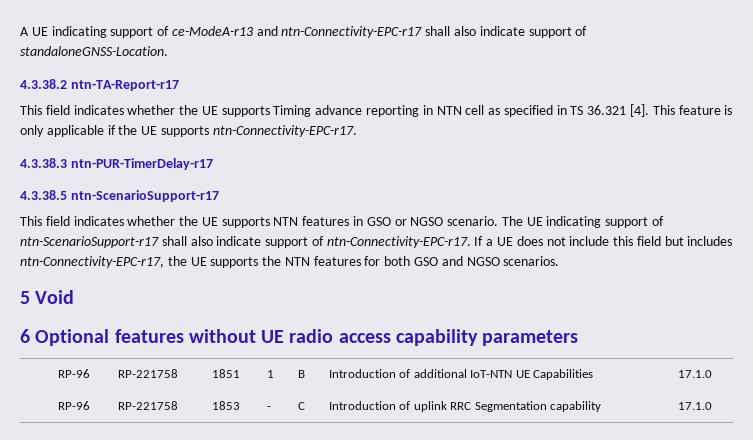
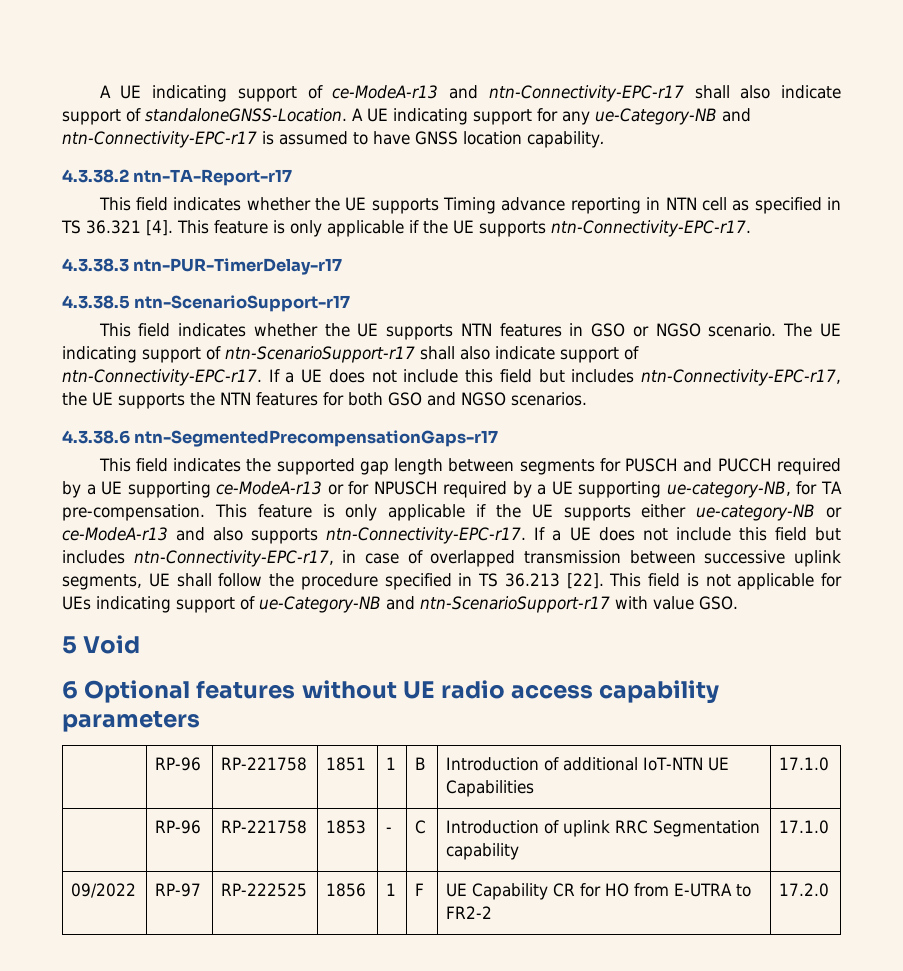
(168, 51) none -> [352,108,751,125] [62,131,605,148] A UE indicating support for any ue-Category-NB and ntn-Connectivity-EPC-r17 is assumed to have GNSS location capability.
(560, 261) none -> [62,430,499,447] [98,458,841,475] [62,481,843,498] [62,504,842,521] [62,527,842,544] [62,550,841,567] [62,573,842,590] [62,596,738,613] // 4.3.38.6 ntn-SegmentedPrecompensationGaps-r17 // This field indicates the supported gap length between segments for PUSCH and PUCCH required by a UE supporting ce-ModeA-r13 or for NPUSCH required by a UE supporting ue-category-NB, for TA pre-compensation. This feature is only applicable if the UE supports either ue-category-NB or ce-ModeA-r13 and also supports ntn-Connectivity-EPC-r17. If a UE does not include this field but includes ntn-Connectivity-EPC-r17, in case of overlapped transmission between successive uplink segments, UE shall follow the procedure specified in TS 36.213 [22]. This field is not applicable for UEs indicating support of ue-Category-NB and ntn-ScenarioSupport-r17 with value GSO.
(713, 406) none -> [71,883,137,898] [155,883,202,897] [221,883,308,897] [326,883,367,897] [386,883,397,896] [415,883,425,896] [446,883,752,900] [446,906,493,919] [779,883,830,897] // 09/2022 | RP-97 | RP-222525 | 1856 | 1 | F | UE Capability CR for HO from E-UTRA to FR2-2 | 17.2.0

